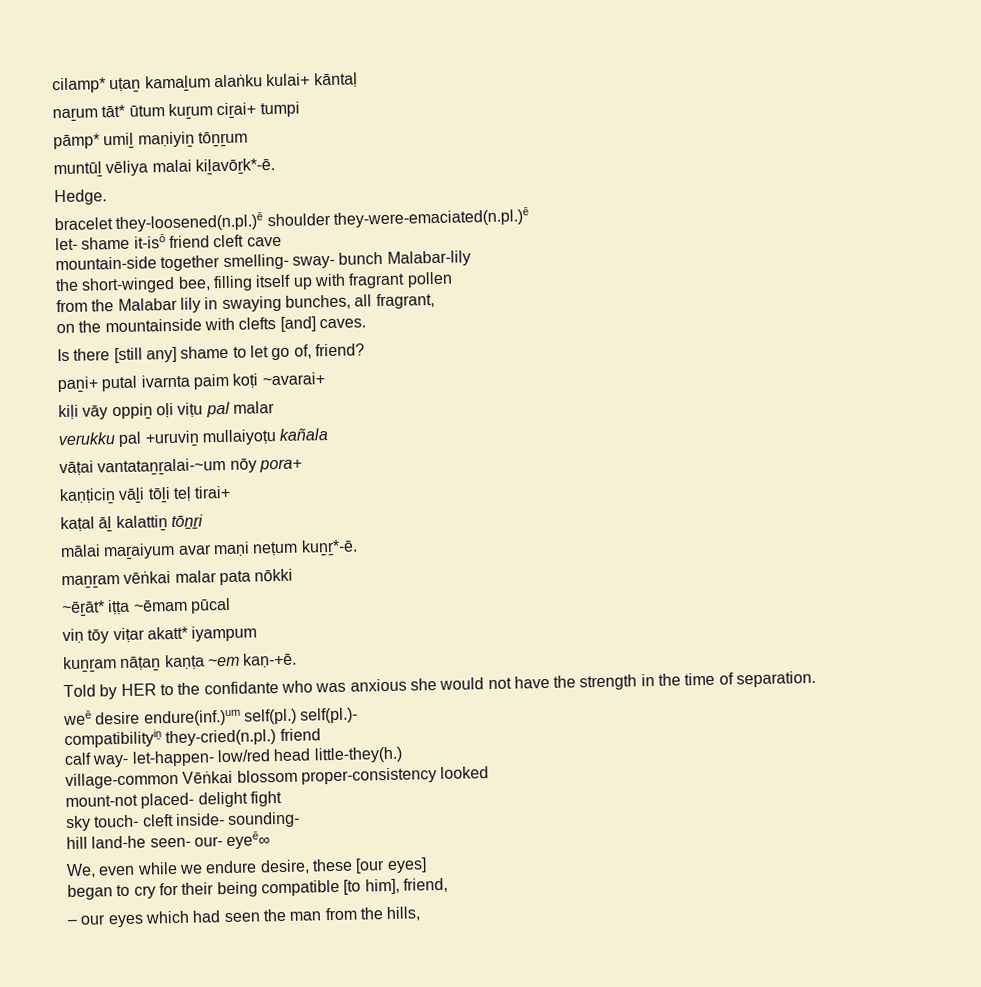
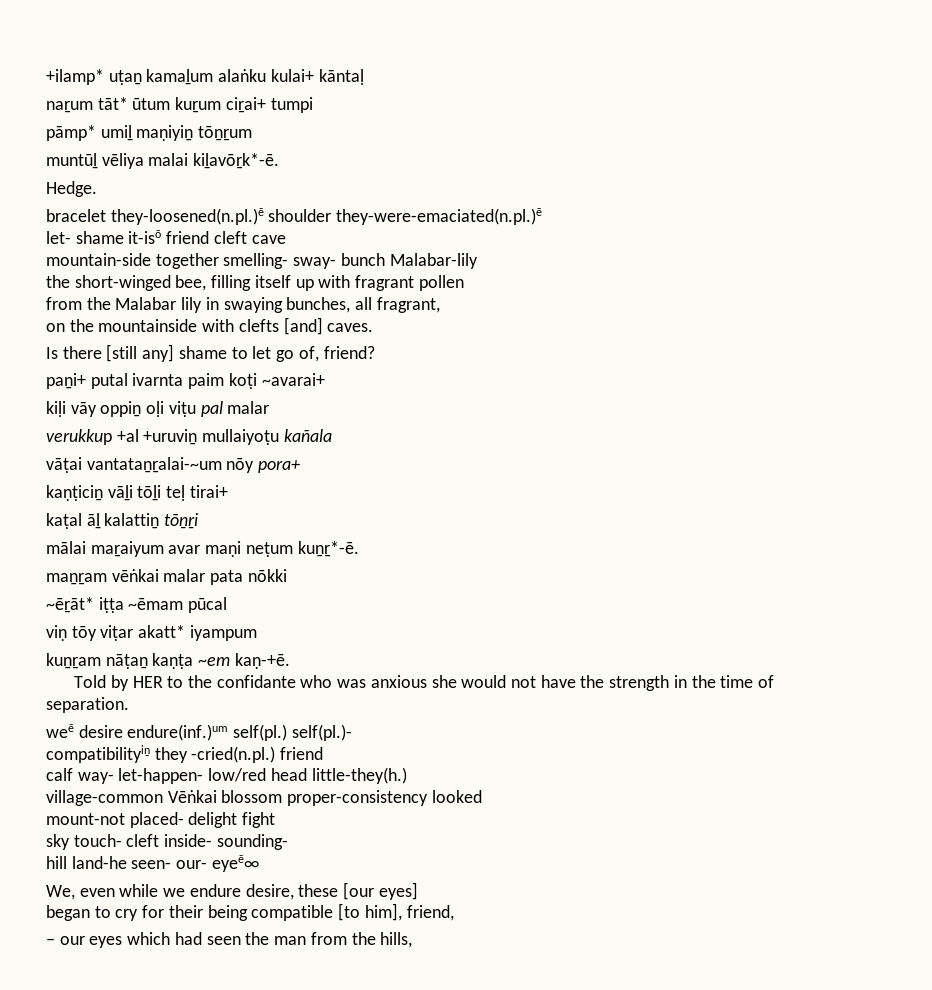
[52,77,106,94] cilamp* -> [46,69,104,85] +ilamp*
[58,431,143,447] verukku pal -> [46,429,139,445] verukkup +al
[165,729,277,747] they-cried(n.pl.) -> [154,746,276,763] they -cried(n.pl.)

